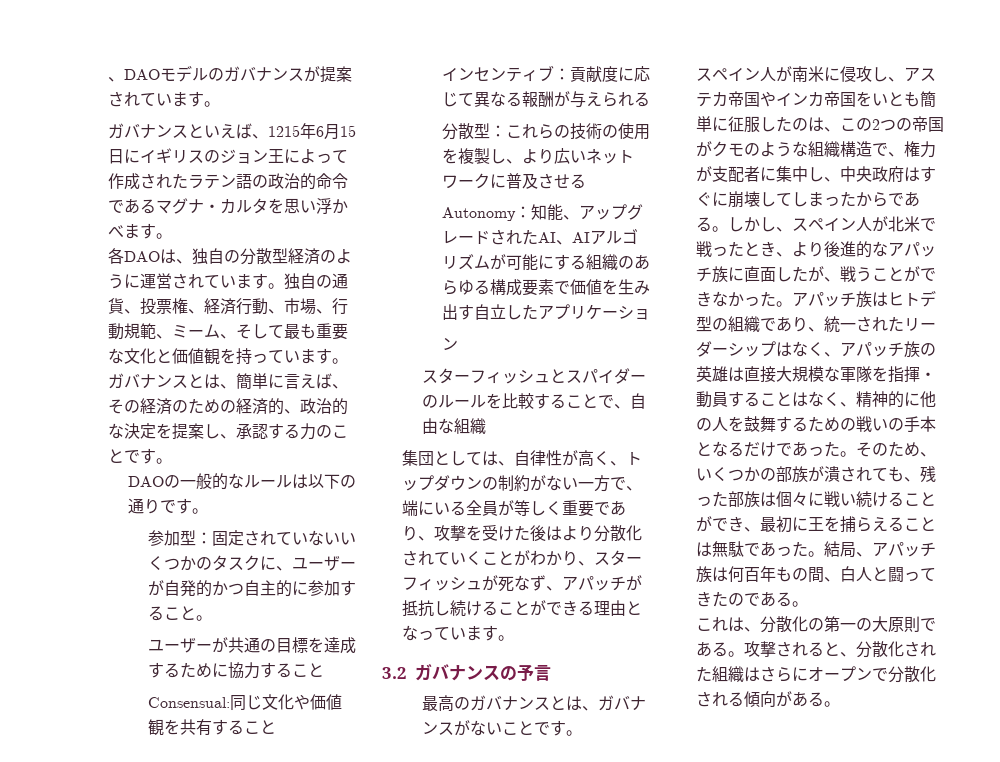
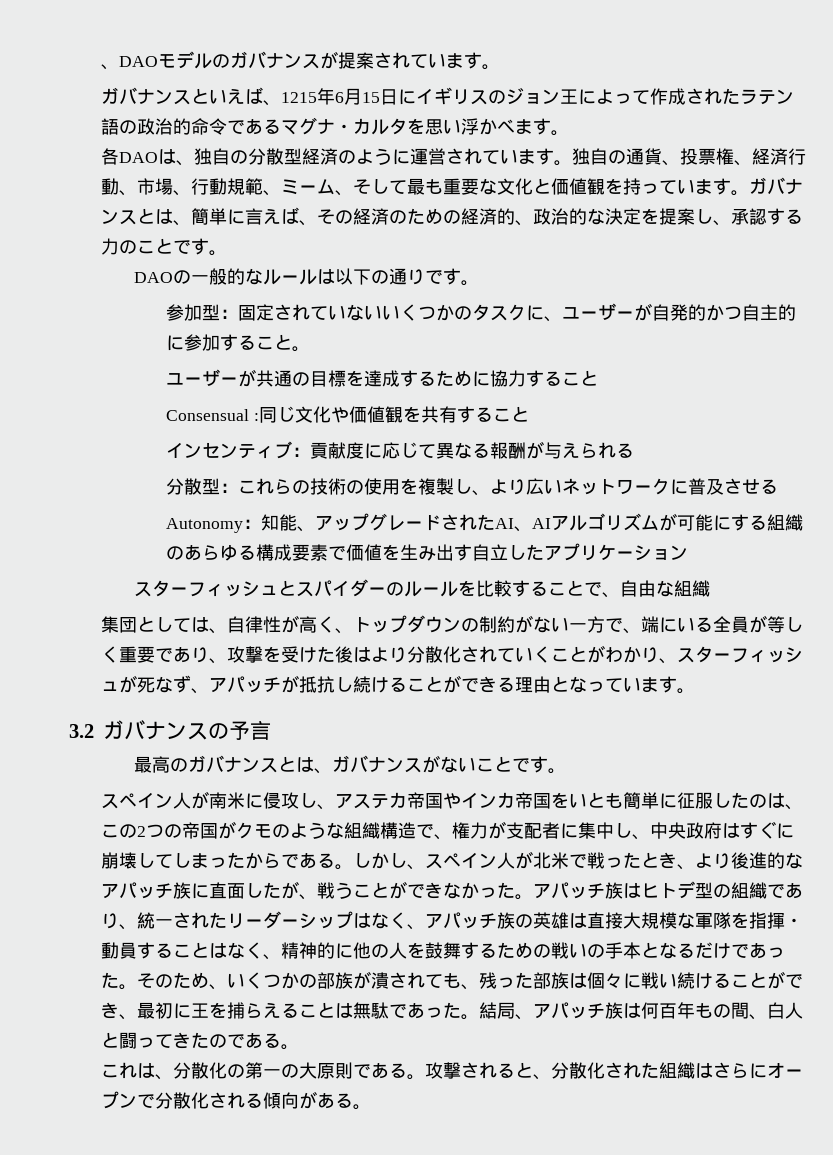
[147,697,230,708] Consensual: -> [166,409,260,421] Consensual :
(650, 314) // -> (671, 554) none

